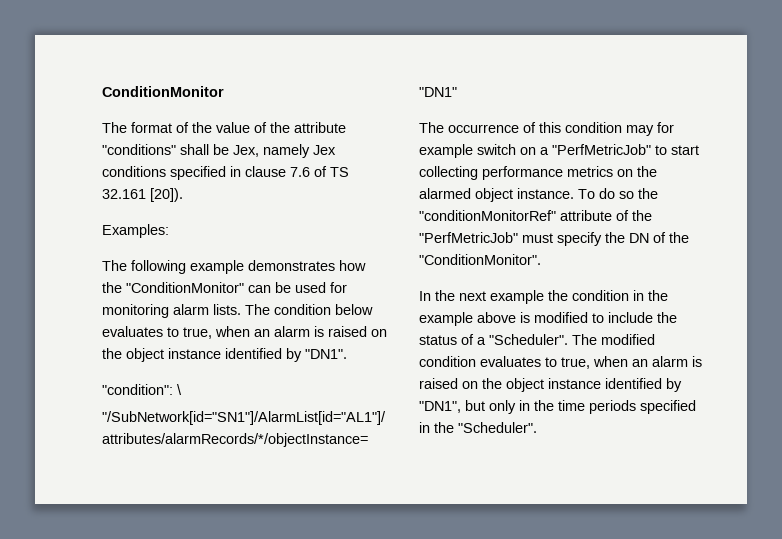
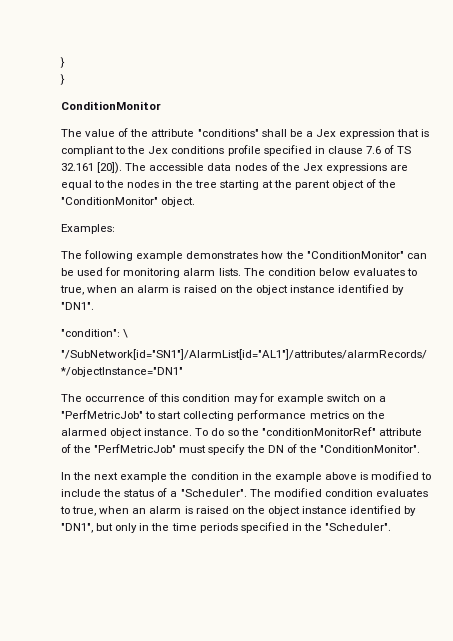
(102, 91) none -> [60,57,65,68] [60,74,65,85] } // } //
[131,122,212,133] format of the -> (82, 133) none
[233,144,310,158] Jex, namely -> [305,129,430,139] [61,146,146,156] a Jex expression that is compliant to the
(166, 171) none -> [227,145,261,156] profile
(183, 195) none -> [125,162,409,173] [61,179,397,190] [61,197,196,207] The accessible data nodes of the Jex expressions are equal to the nodes in the tree starting at the parent object of the "ConditionMonitor" object.

